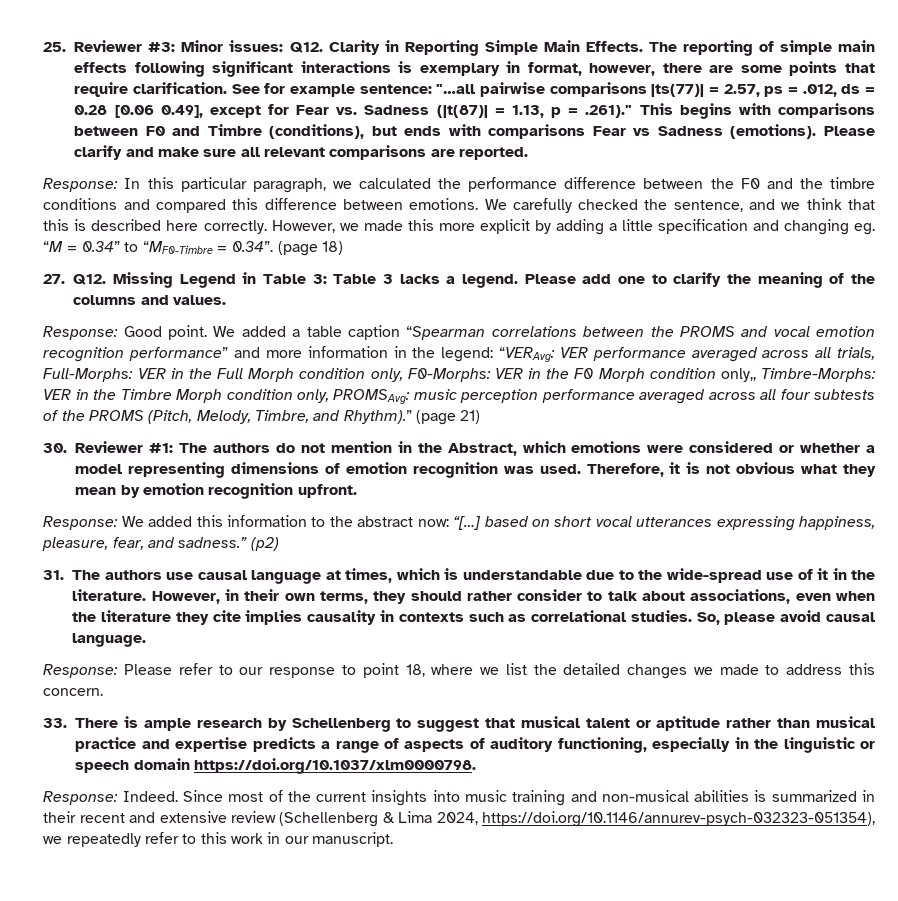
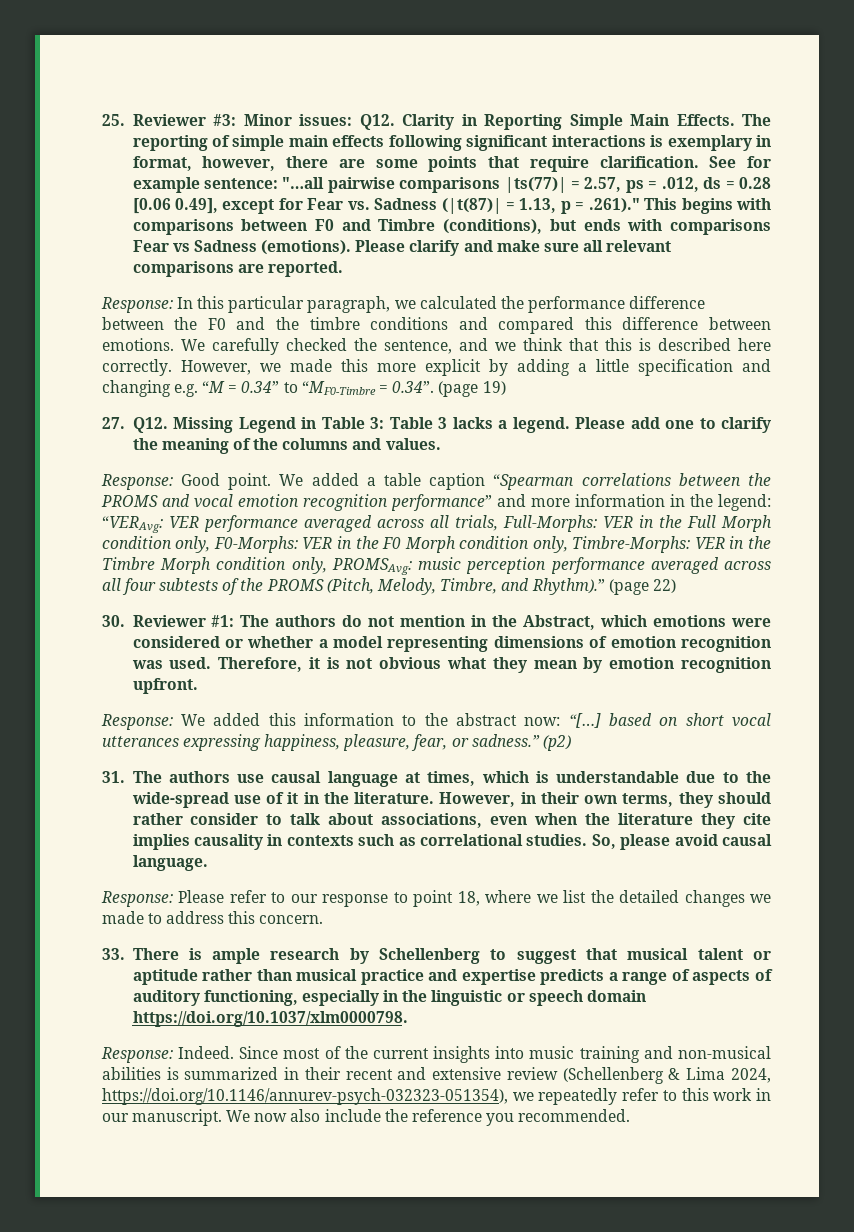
[854,223,876,235] eg. -> [173,384,198,397] e.g.
[321,241,343,255] 18) -> [482,381,506,395] 19)
[720,368,756,382] only,, -> [532,536,568,553] only,
[460,410,481,424] 21) -> [652,579,676,593] 22)
[148,537,176,548] and -> [451,738,469,747] or
(393, 839) none -> [226,1109,631,1126] We now also include the reference you recommended.

